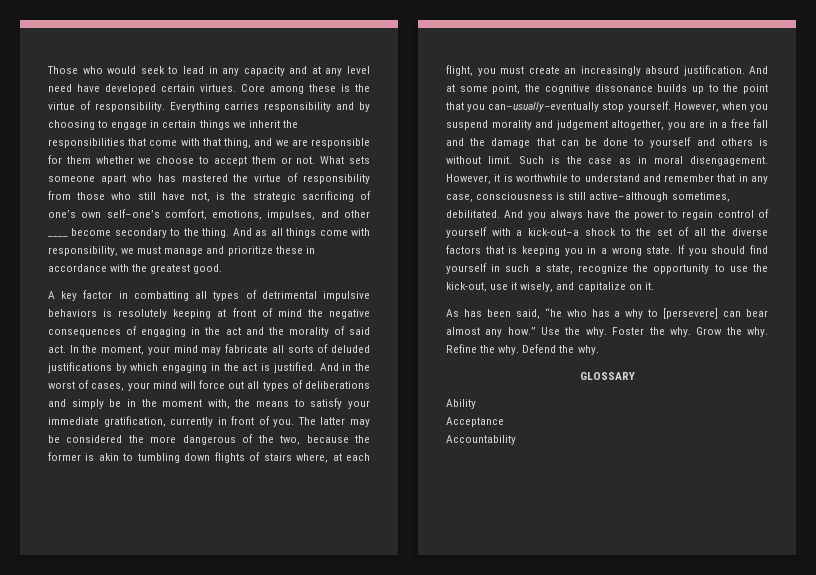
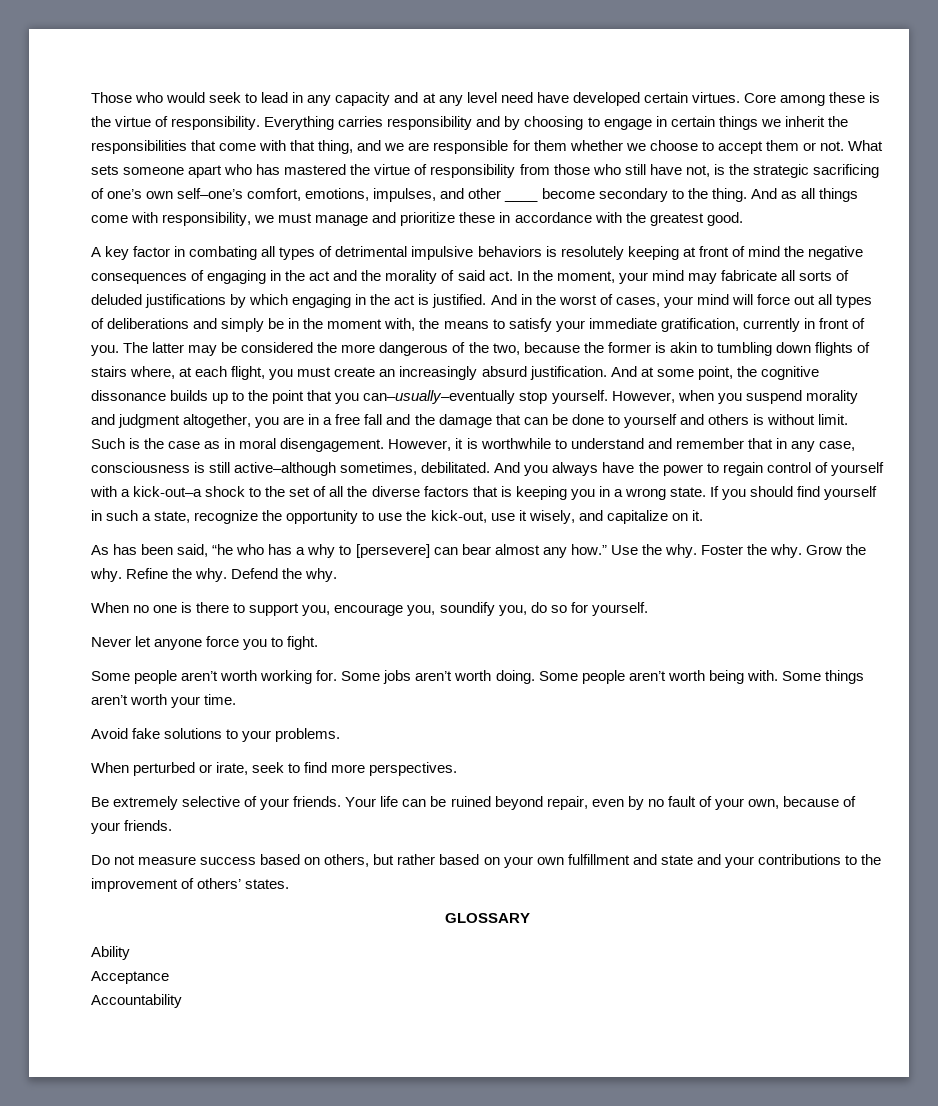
[133,291,189,301] combatting -> [189,246,258,260] combating
[556,120,608,130] judgement -> [118,414,181,428] judgment
(599, 350) none -> [91,602,648,616] [91,636,319,650] [91,670,864,684] [91,694,237,708] [91,728,341,742] [91,762,458,776] [91,796,857,810] [91,820,173,834] [91,854,881,868] [91,878,290,892] // When no one is there to support you, encourage you, soundify you, do so for yourself. // Never let anyone force you to fight. // Some people aren’t worth working for. Some jobs aren’t worth doing. Some people aren’t worth being with. Some things aren’t worth your time. // Avoid fake solutions to your problems. // When perturbed or irate, seek to find more perspectives. // Be extremely selective of your friends. Your life can be ruined beyond repair, even by no fault of your own, because of your friends. // Do not measure success based on others, but rather based on your own fulfillment and state and your contributions to the improvement of others’ states.

